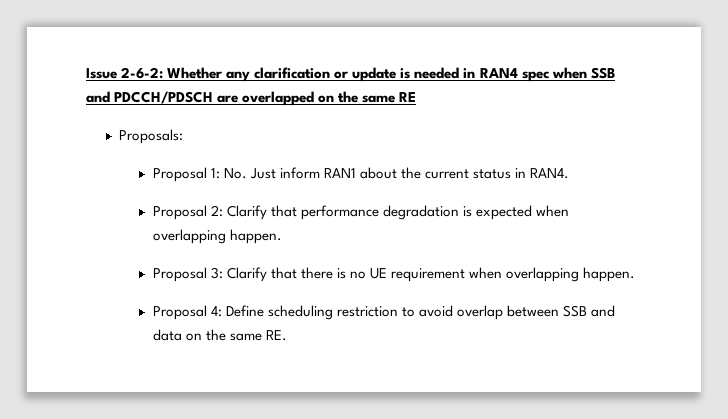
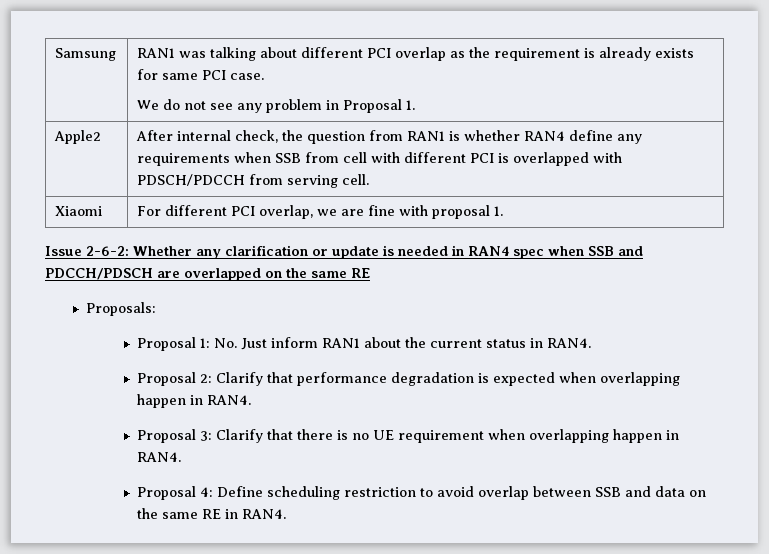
(86, 73) none -> [55,48,117,61] [137,47,695,61] [137,69,265,80] [137,99,416,113] [54,130,102,144] [136,130,643,144] [137,152,623,166] [137,174,370,188] [55,206,103,216] [137,205,504,219] Samsung | RAN1 was talking about different PCI overlap as the requirement is already exists for same PCI case. // We do not see any problem in Proposal 1. // Apple2 | After internal check, the question from RAN1 is whether RAN4 define any requirements when SSB from cell with different PCI is overlapped with PDSCH/PDCCH from serving cell. // Xiaomi | For different PCI overlap, we are fine with proposal 1. //
[229,229,282,244] happen. -> [137,394,252,408] happen in RAN4.
[583,267,636,282] happen. -> [613,429,680,443] [137,452,182,462] happen in RAN4.
[265,330,287,341] RE. -> [202,509,287,519] RE in RAN4.

